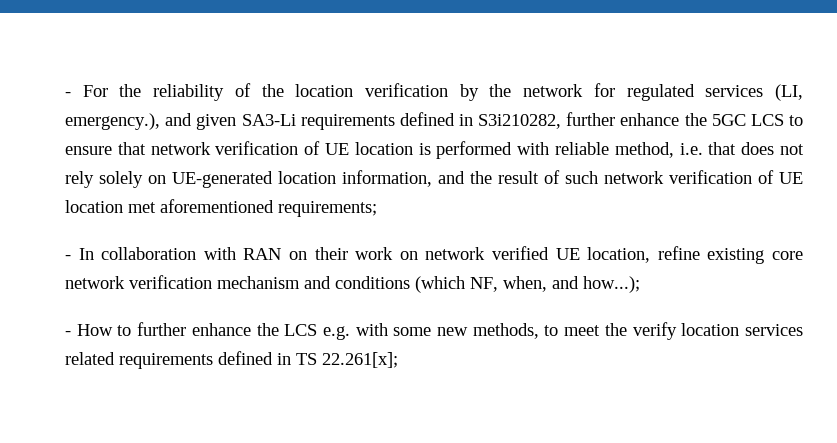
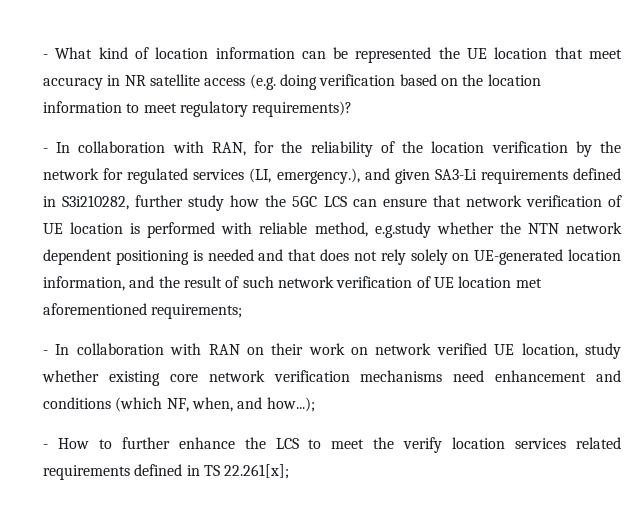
[65,85,108,97] - For -> [43,47,622,63] [43,74,541,90] [43,101,353,117] [43,141,275,156] - What kind of location information can be represented the UE location that meet accuracy in NR satellite access (e.g. doing verification based on the location information to meet regulatory requirements)? // - In collaboration with RAN, for
[620,113,680,126] enhance -> [188,195,260,211] study how
[789,115,804,126] to -> [352,199,377,207] can
[679,143,703,155] i.e. -> [374,222,623,238] [43,249,284,265] e.g.study whether the NTN network dependent positioning is needed and
[657,246,700,260] refine -> [585,343,622,359] [42,370,100,382] study whether
[217,276,301,289] mechanism -> [360,370,587,382] mechanisms need enhancement
[322,323,539,340] e.g. with some new methods, -> (299, 443) none

